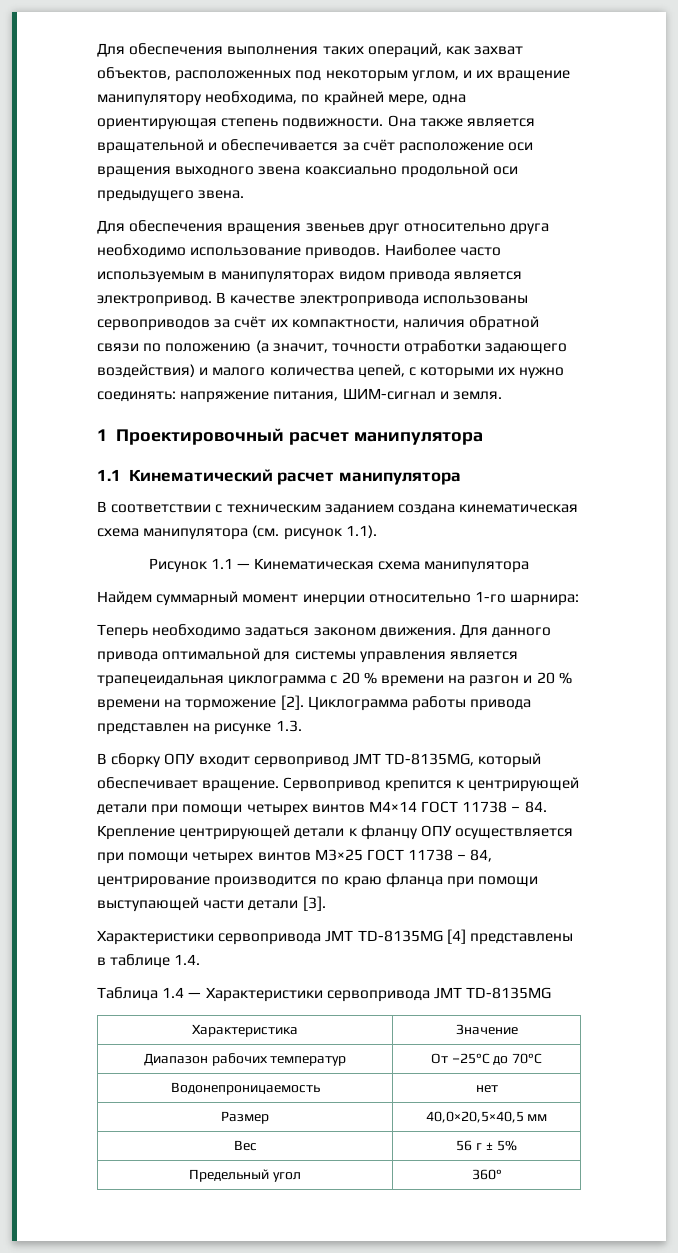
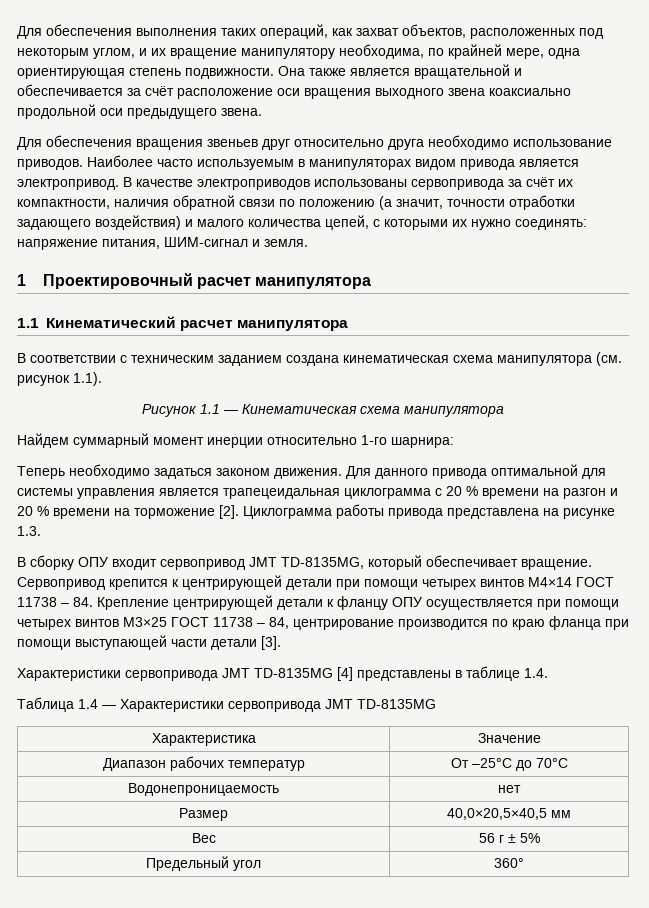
[299,295,528,307] [97,319,210,331] электропривода использованы сервоприводов -> [197,179,504,190] электроприводов использованы сервопривода
[97,723,189,735] представлен -> [447,508,539,519] представлена

